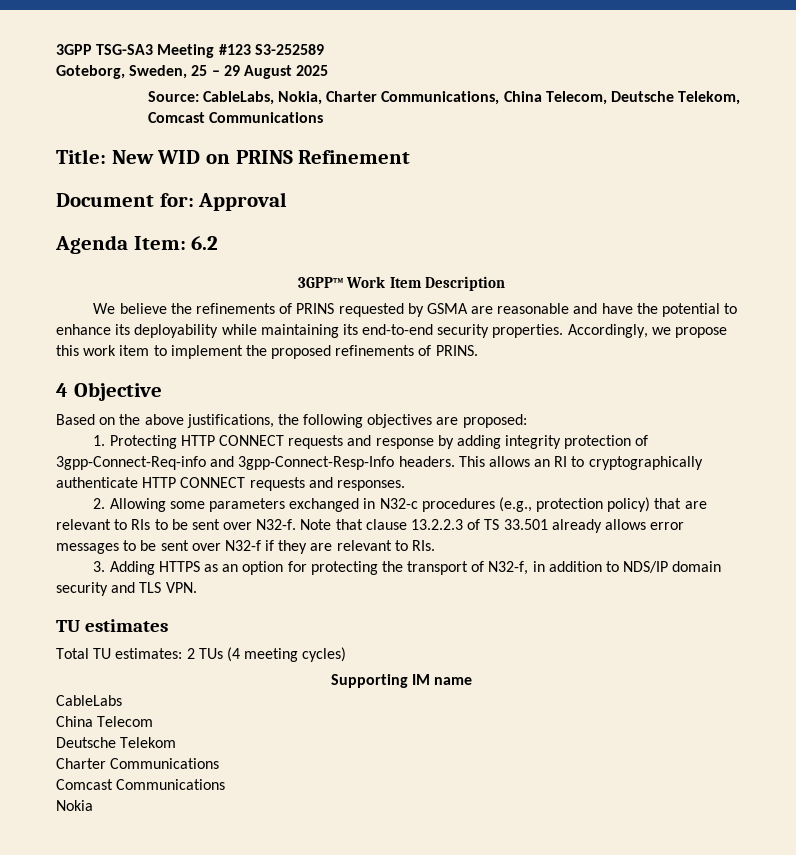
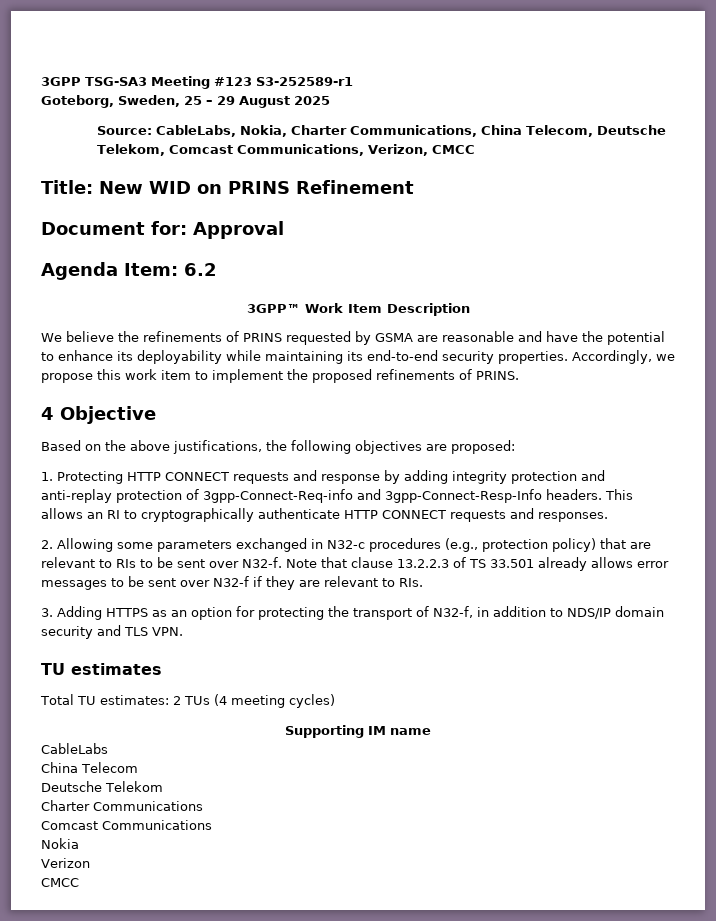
[254,44,324,55] S3-252589 -> [256,77,353,86] S3-252589-r1
[208,112,323,123] Communications -> [236,144,475,156] Communications, Verizon, CMCC
(632, 442) none -> [581,470,605,481] [41,489,182,503] and anti-replay protection
(93, 805) none -> [41,858,90,868] [41,878,79,887] // Verizon // CMCC

